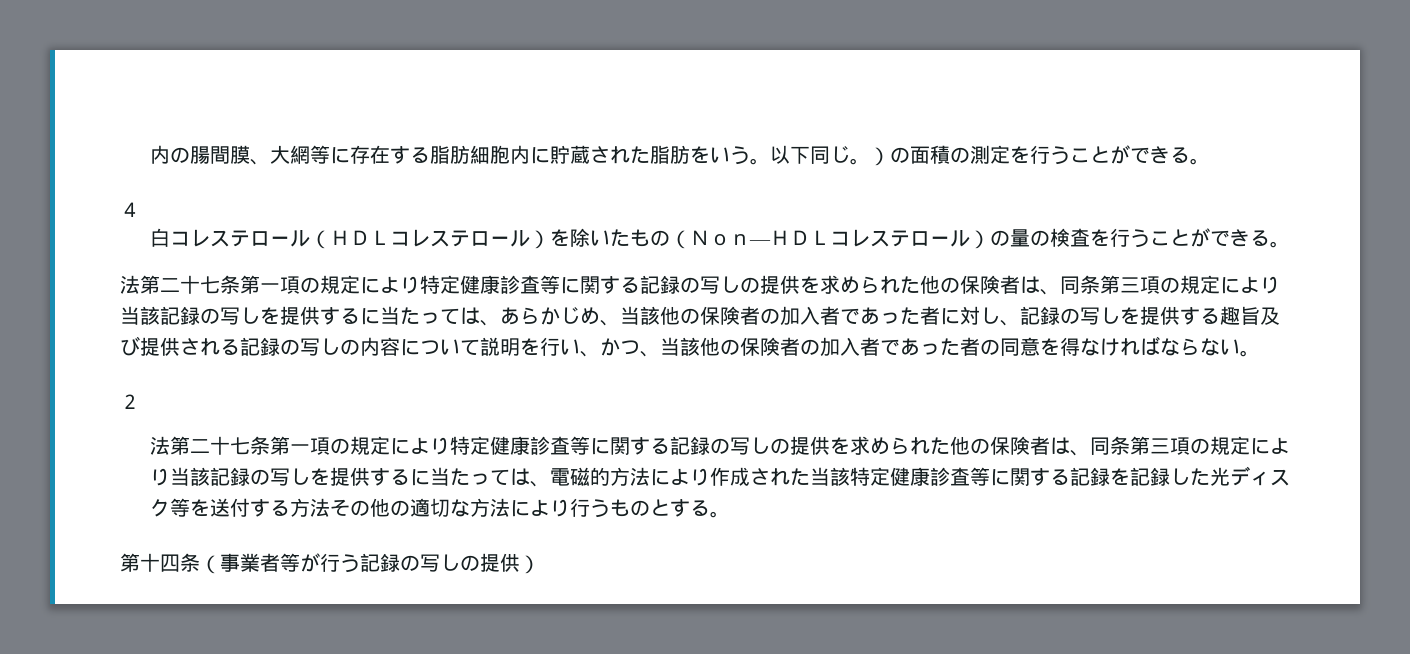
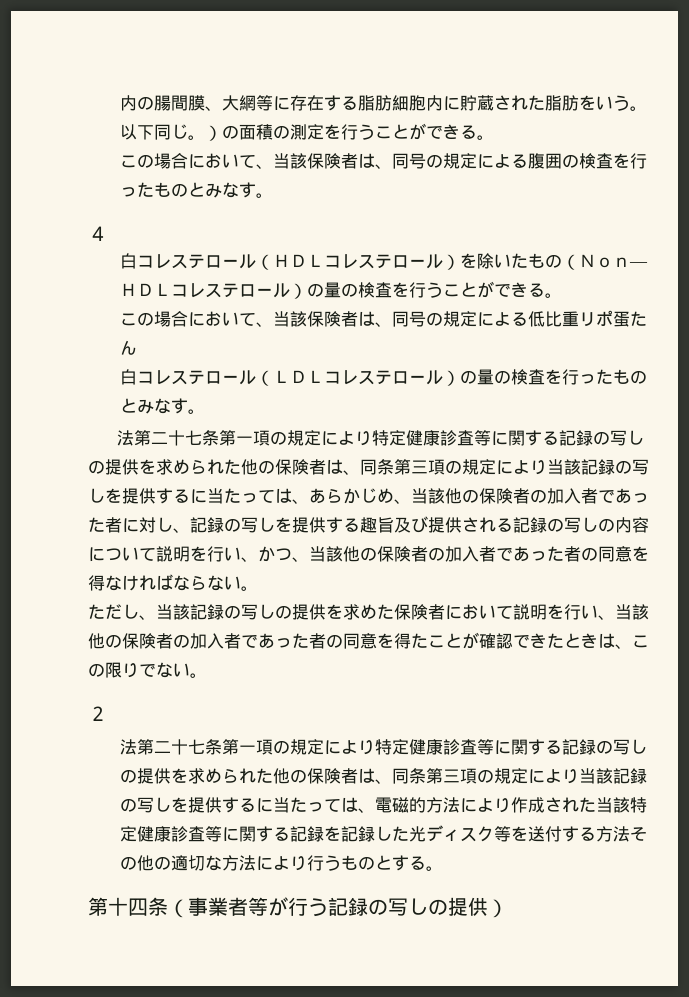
(1210, 161) none -> [120,153,648,169] [120,182,274,198] // この場合において、当該保険者は、同号の規定による腹囲の検査を行ったものとみなす。
(1290, 244) none -> [120,310,648,327] [120,340,138,355] [120,369,648,386] [120,398,206,414] // この場合において、当該保険者は、同号の規定による低比重リポ蛋たん // 白コレステロール（ＬＤＬコレステロール）の量の検査を行ったものとみなす。
(1260, 353) none -> [88,604,649,620] [88,632,649,649] [88,662,207,678] // ただし、当該記録の写しの提供を求めた保険者において説明を行い、当該他の保険者の加入者であった者の同意を得たことが確認できたときは、この限りでない。

